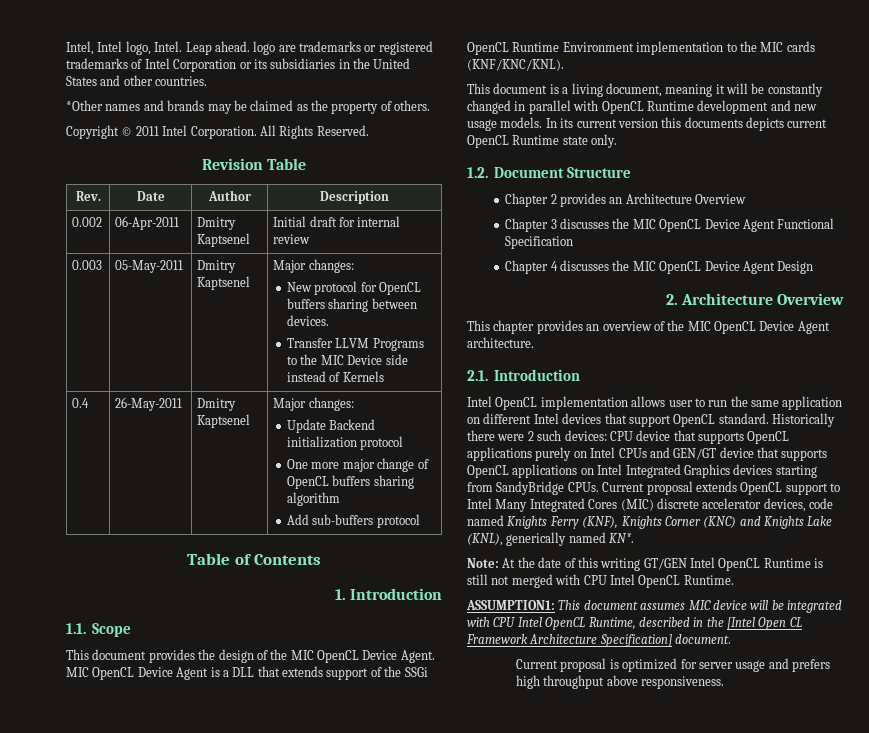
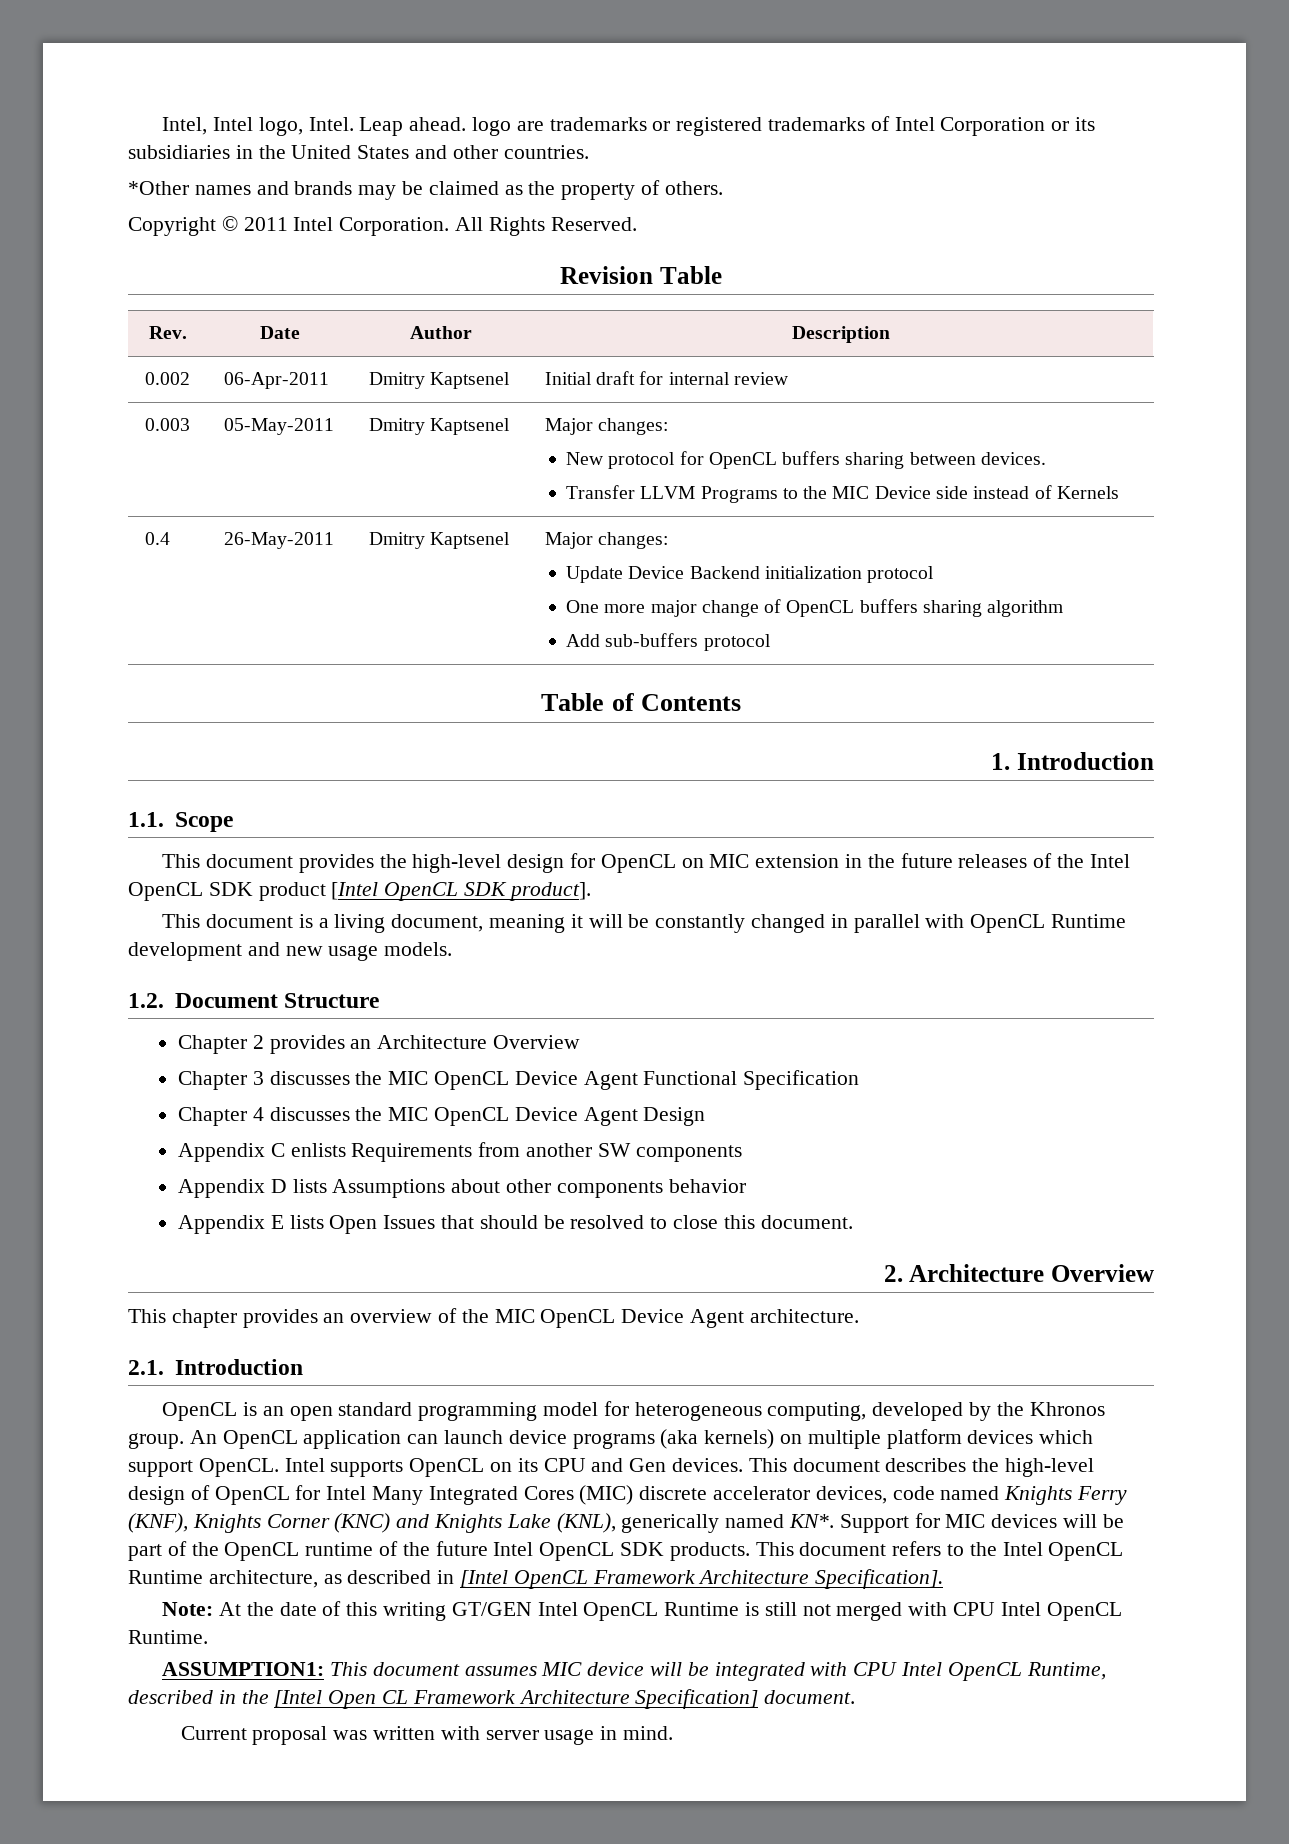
(327, 426) none -> [628,566,685,579] Device
[218,649,435,663] [66,666,428,680] [467,41,815,55] [467,59,564,71] design of the MIC OpenCL Device Agent. MIC OpenCL Device Agent is a DLL that extends support of the SSGi OpenCL Runtime Environment implementation to the MIC cards (KNF/KNC/KNL). -> [412,853,1130,873] [128,882,591,901] high-level design for OpenCL on MIC extension in the future releases of the Intel OpenCL SDK product [Intel OpenCL SDK product].
[545,117,828,131] [467,134,618,148] In its current version this documents depicts current OpenCL Runtime state only. -> (453, 949) none
(814, 267) none -> [177,1142,742,1162] [177,1179,746,1198] [177,1215,853,1234] // Appendix C enlists Requirements from another SW components // Appendix D lists Assumptions about other components behavior // Appendix E lists Open Issues that should be resolved to close this document.
[467,396,843,410] [467,413,835,427] [467,430,790,444] [467,447,828,461] [467,464,817,478] [467,481,840,495] Intel OpenCL implementation allows user to run the same application on different Intel devices that support OpenCL standard. Historically there were 2 such devices: CPU device that supports OpenCL applications purely on Intel CPUs and GEN/GT device that supports OpenCL applications on Intel Integrated Graphics devices starting from SandyBridge CPUs. Current proposal extends OpenCL support to -> [162,1401,1105,1421] [128,1429,1094,1449] [128,1458,1095,1477] [128,1485,321,1505] OpenCL is an open standard programming model for heterogeneous computing, developed by the Khronos group. An OpenCL application can launch device programs (aka kernels) on multiple platform devices which support OpenCL. Intel supports OpenCL on its CPU and Gen devices. This document describes the high-level design of OpenCL for
(635, 538) none -> [839,1513,1124,1533] [128,1541,1124,1561] [128,1569,944,1589] Support for MIC devices will be part of the OpenCL runtime of the future Intel OpenCL SDK products. This document refers to the Intel OpenCL Runtime architecture, as described in [Intel OpenCL Framework Architecture Specification].
[609,658,831,672] [516,675,725,689] is optimized for server usage and prefers high throughput above responsiveness. -> [333,1726,674,1745] was written with server usage in mind.

